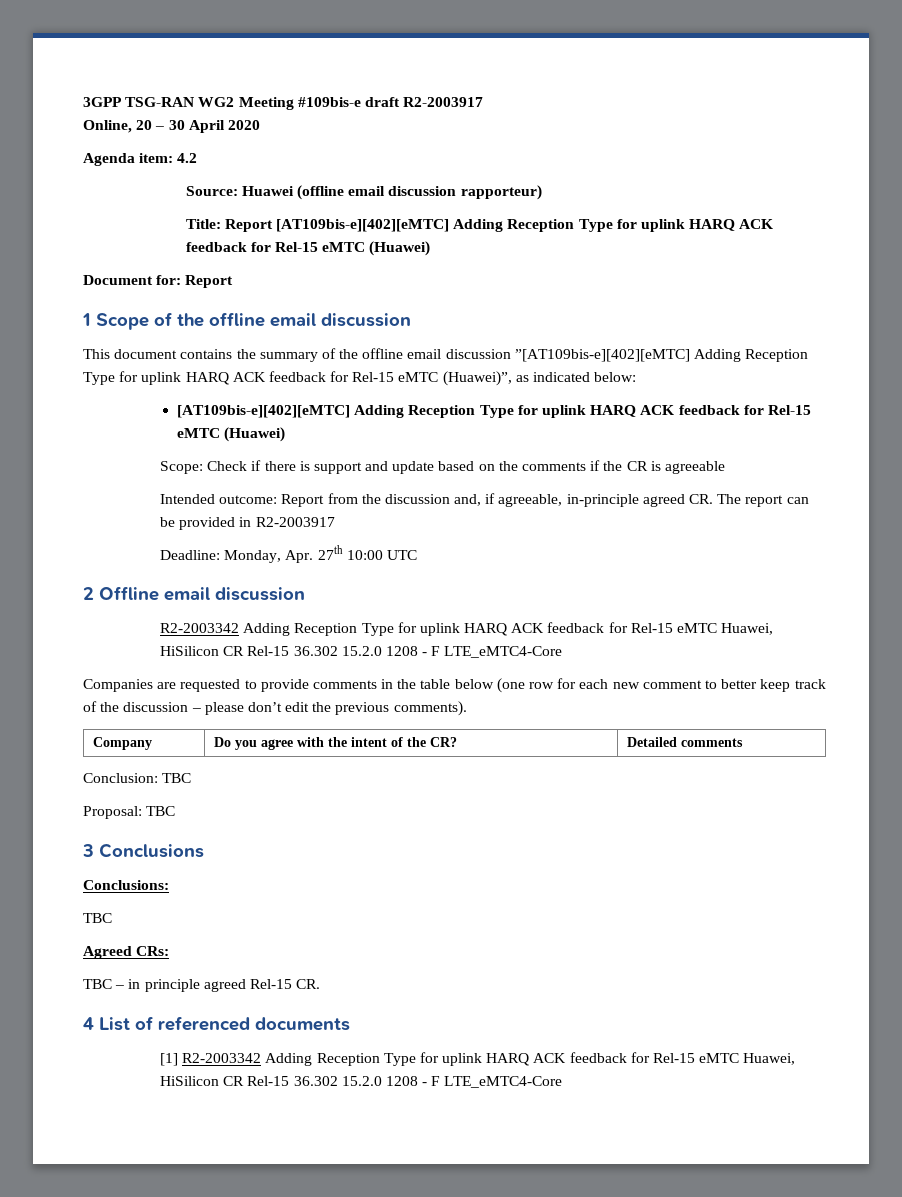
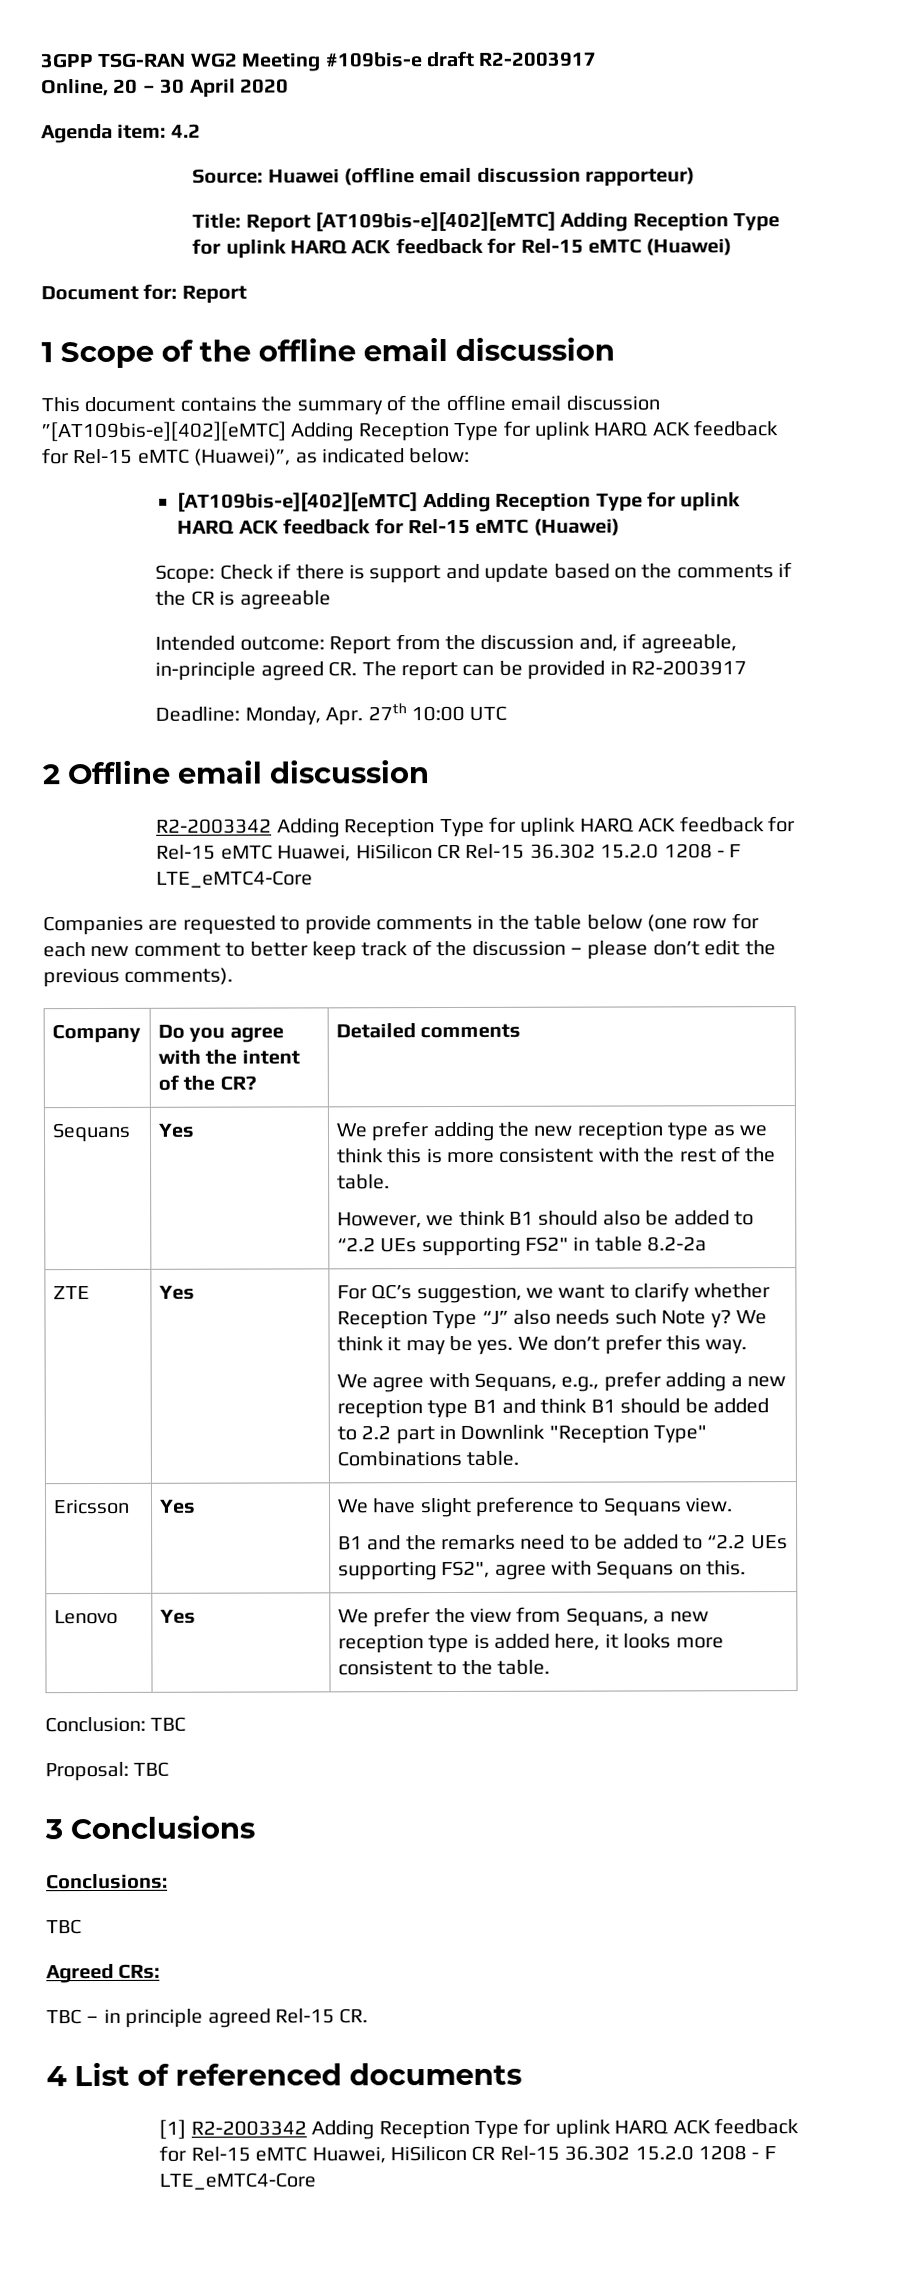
(743, 742) none -> [51,1122,131,1143] [157,1123,194,1138] [335,1121,767,1142] [336,1146,777,1164] [336,1174,390,1190] [336,1210,754,1229] [336,1236,708,1257] [52,1286,90,1300] [158,1285,195,1300] [336,1282,770,1304] [336,1309,767,1330] [336,1334,748,1356] [336,1371,786,1393] [336,1398,769,1419] [336,1424,708,1445] [336,1450,520,1467] [52,1498,130,1515] [159,1499,196,1514] [337,1496,734,1518] [337,1534,788,1551] [337,1560,747,1581] [53,1609,118,1625] [159,1609,196,1624] [337,1606,709,1628] [337,1633,724,1654] [337,1659,550,1676] // Sequans | Yes | We prefer adding the new reception type as we think this is more consistent with the rest of the table. // However, we think B1 should also be added to “2.2 UEs supporting FS2" in table 8.2-2a // ZTE | Yes | For QC’s suggestion, we want to clarify whether Reception Type “J” also needs such Note y? We think it may be yes. We don’t prefer this way. // We agree with Sequans, e.g., prefer adding a new reception type B1 and think B1 should be added to 2.2 part in Downlink "Reception Type" Combinations table. // Ericsson | Yes | We have slight preference to Sequans view. // B1 and the remarks need to be added to “2.2 UEs supporting FS2", agree with Sequans on this. // Lenovo | Yes | We prefer the view from Sequans, a new reception type is added here, it looks more consistent to the table.

